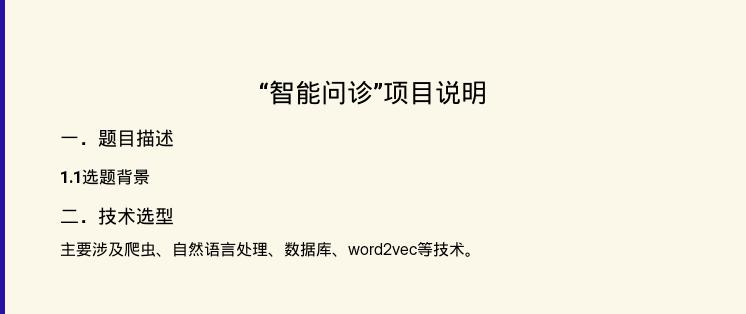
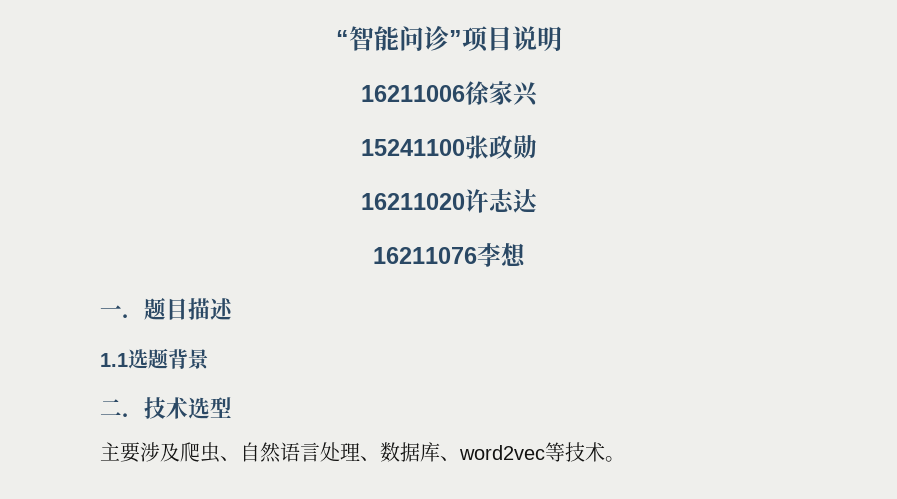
(487, 93) none -> [360,81,538,107] [360,135,537,159] [360,189,537,213] [372,243,526,267] // 16211006徐家兴 // 15241100张政勋 // 16211020许志达 // 16211076李想

